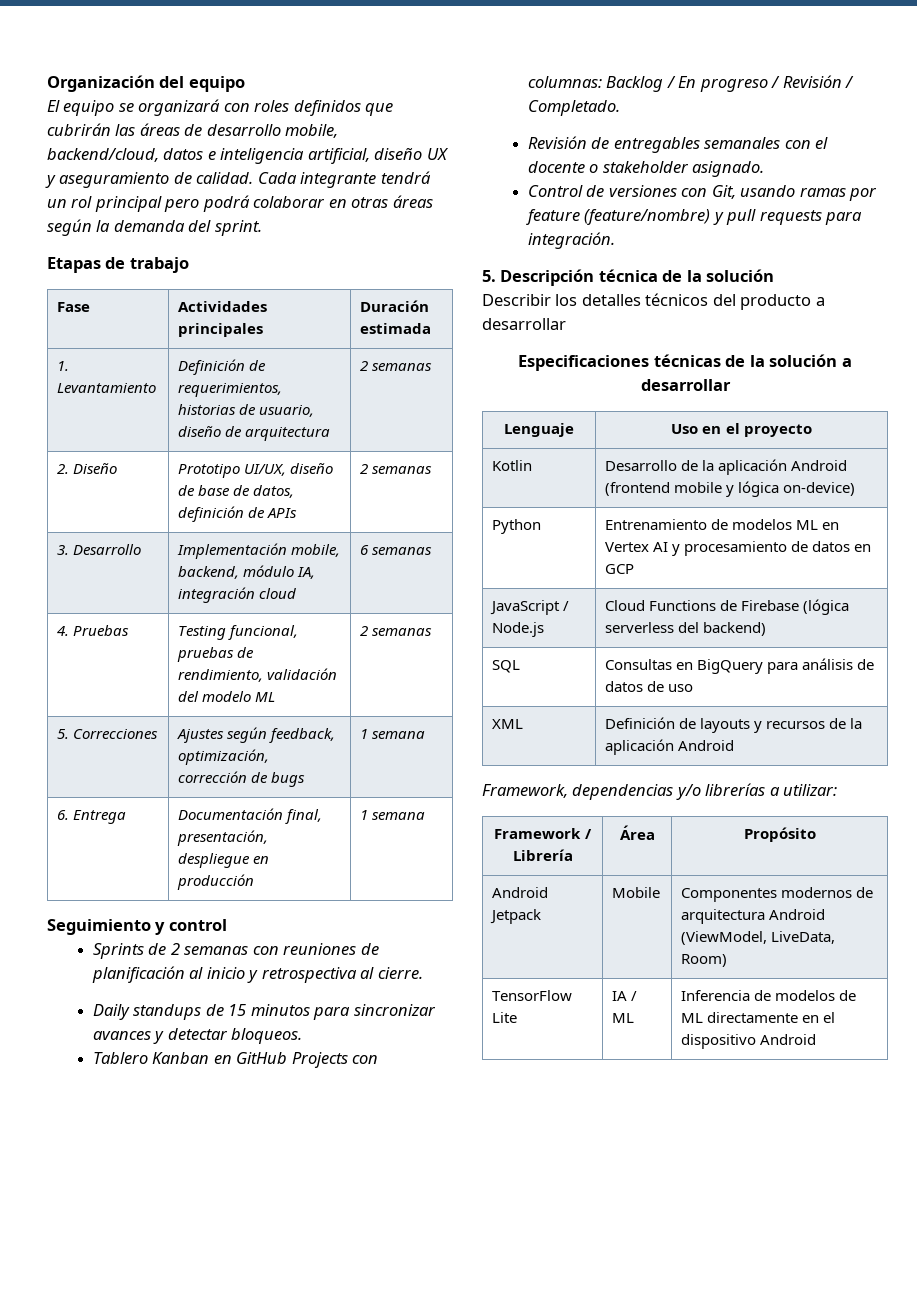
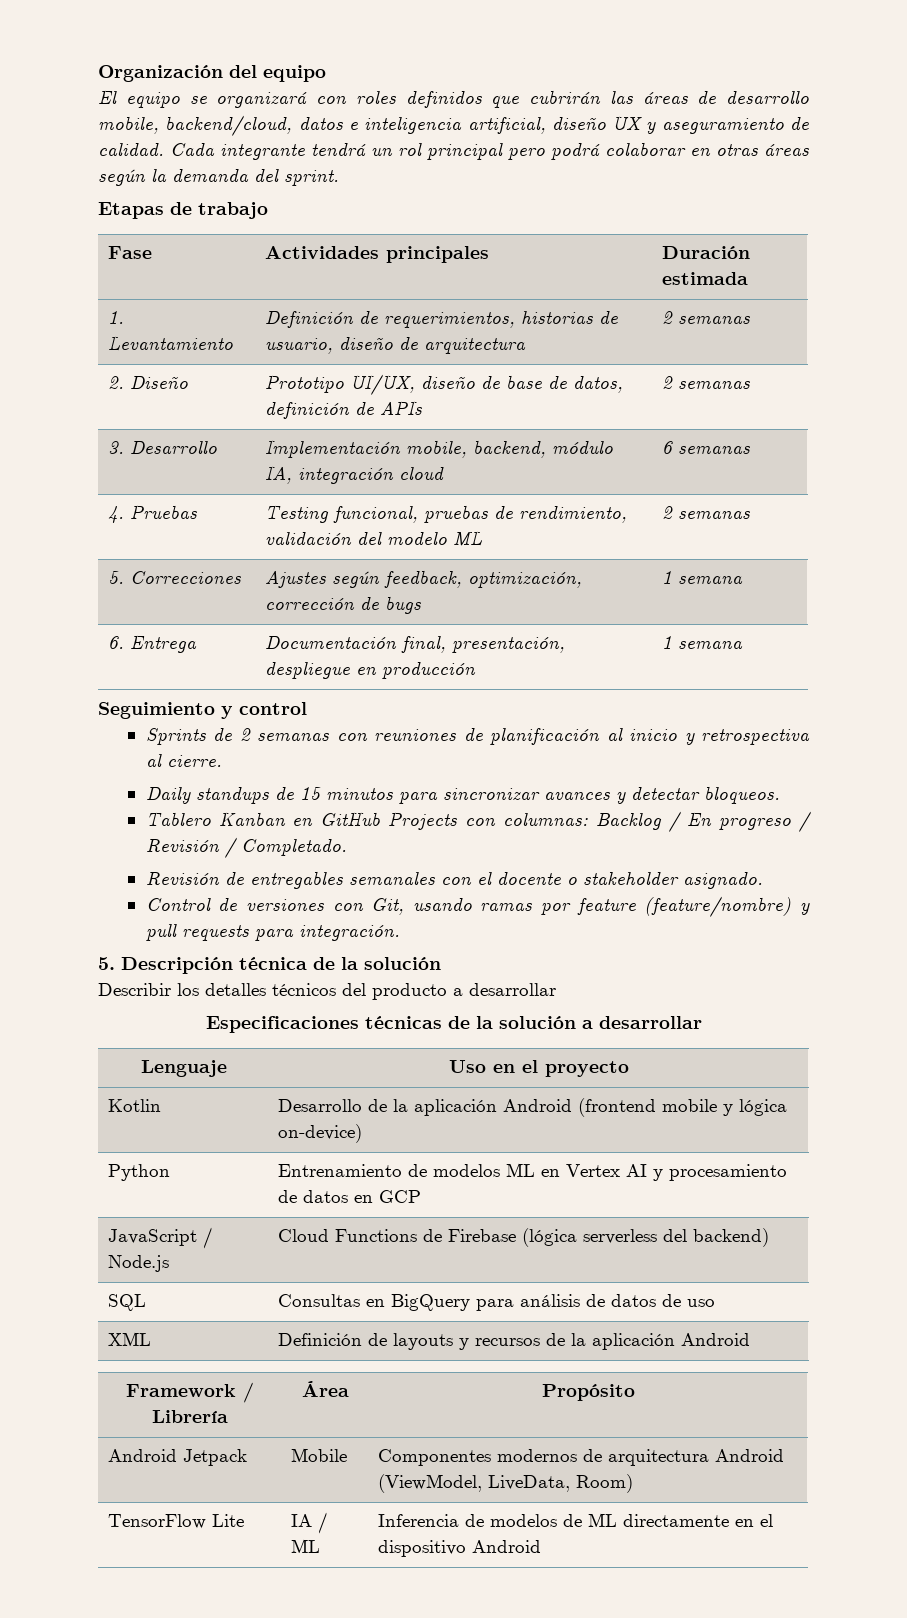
[482,783,838,800] // Framework, dependencias y/o librerías a utilizar: -> (751, 1339) none

